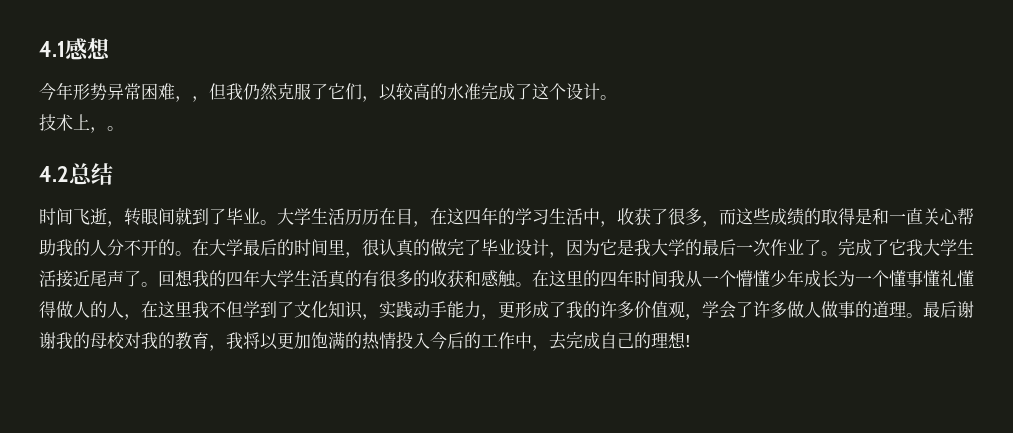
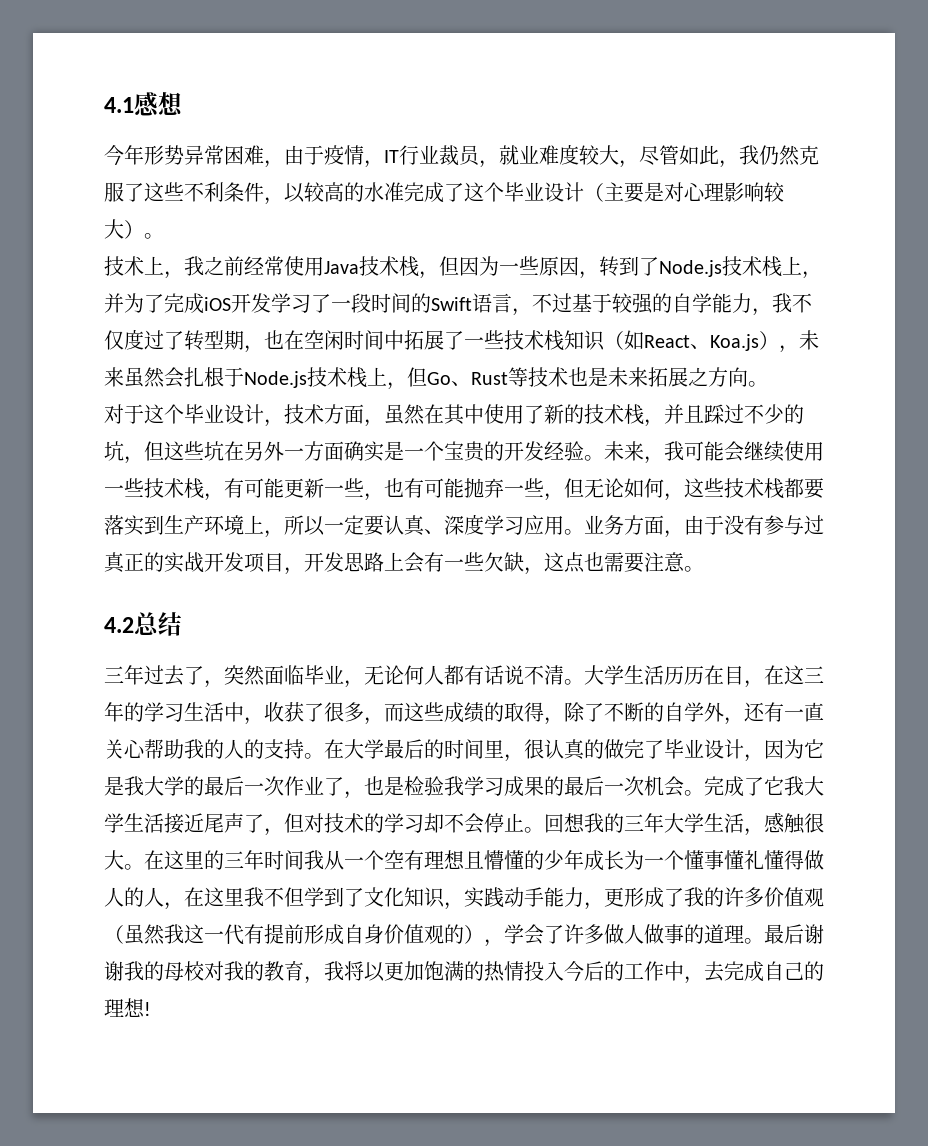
[192,83,362,102] ，但我仍然克服了它们 -> [284,144,819,168] [104,182,264,202] 由于疫情，IT行业裁员，就业难度较大，尽管如此，我仍然克服了这些不利条件
[566,83,617,100] [39,114,124,133] [39,163,113,185] [39,207,260,227] 设计。 // 技术上，。 // 4.2总结 // 时间飞逝，转眼间就到了毕业 -> [504,182,785,203] [104,219,164,239] [104,256,822,279] [104,293,812,316] [104,329,819,353] [104,367,768,390] [104,404,804,427] [104,441,824,464] [104,478,824,501] [104,514,824,538] [104,552,704,575] [104,612,182,636] [104,665,564,688] 毕业设计（主要是对心理影响较大）。 // 技术上，我之前经常使用Java技术栈，但因为一些原因，转到了Node.js技术栈上，并为了完成iOS开发学习了一段时间的Swift语言，不过基于较强的自学能力，我不仅度过了转型期，也在空闲时间中拓展了一些技术栈知识（如React、Koa.js），未来虽然会扎根于Node.js技术栈上，但Go、Rust等技术也是未来拓展之方向。 // 对于这个毕业设计，技术方面，虽然在其中使用了新的技术栈，并且踩过不少的坑，但这些坑在另外一方面确实是一个宝贵的开发经验。未来，我可能会继续使用一些技术栈，有可能更新一些，也有可能抛弃一些，但无论如何，这些技术栈都要落实到生产环境上，所以一定要认真、深度学习应用。业务方面，由于没有参与过真正的实战开发项目，开发思路上会有一些欠缺，这点也需要注意。 // 4.2总结 // 三年过去了，突然面临毕业，无论何人都有话说不清
[464,209,481,225] 四 -> [804,666,824,683] 三
[855,208,889,225] 是和 -> [544,702,784,725] ，除了不断的自学外，还有
[107,239,175,256] 分不开的 -> [244,739,304,759] 的支持
(821, 247) none -> [344,776,684,799] ，也是检验我学习成果的最后一次机会
(141, 278) none -> [264,813,524,836] ，但对技术的学习却不会停止
[226,271,243,287] 四 -> [624,814,644,831] 三
[328,270,516,288] 真的有很多的收获和感触 -> [744,812,824,836] [104,850,124,870] ，感触很大
[600,271,617,287] 四 -> [224,851,244,868] 三
[736,270,770,287] 懵懂 -> [384,850,544,870] 空有理想且懵懂的
(685, 309) none -> [104,924,484,945] （虽然我这一代有提前形成自身价值观的）

